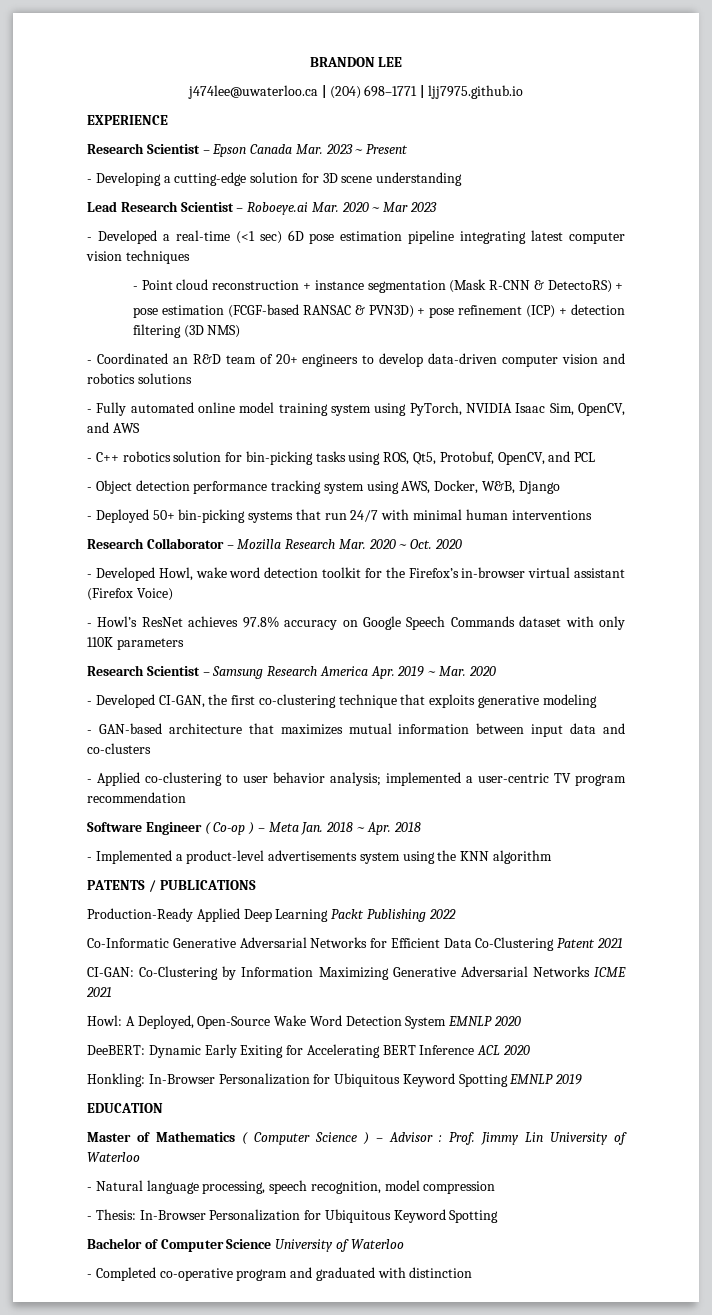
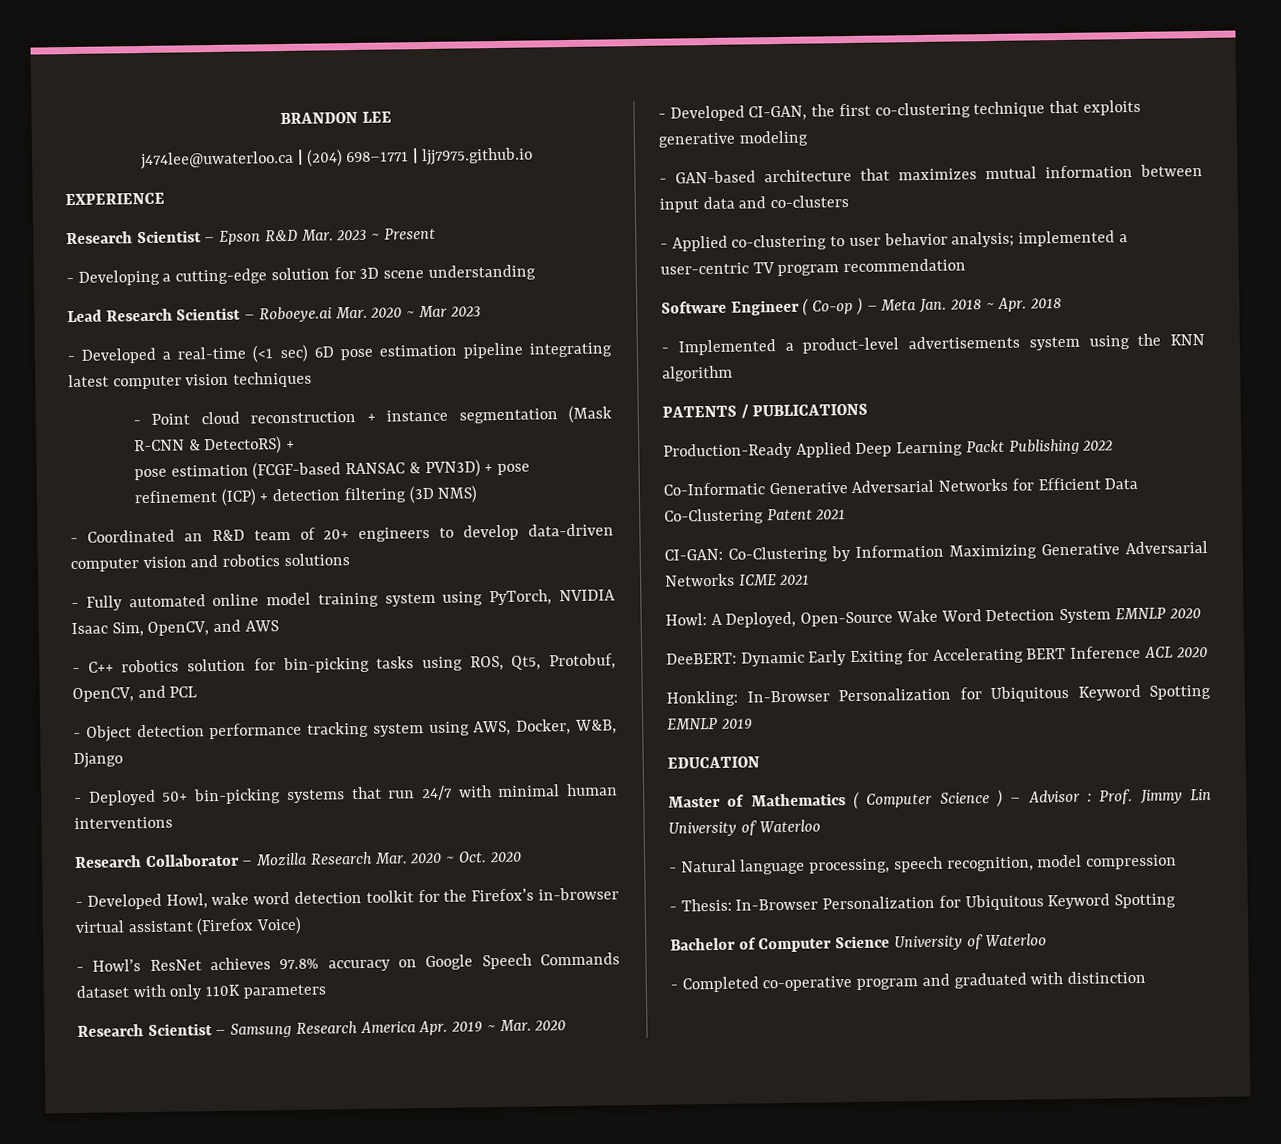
[250,144,293,154] Canada -> [264,229,298,242] R&D

